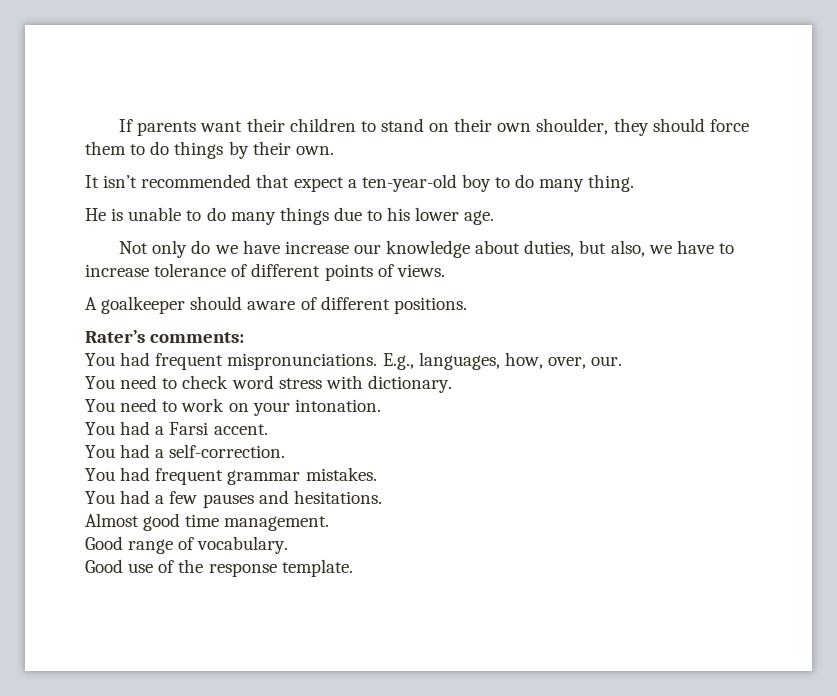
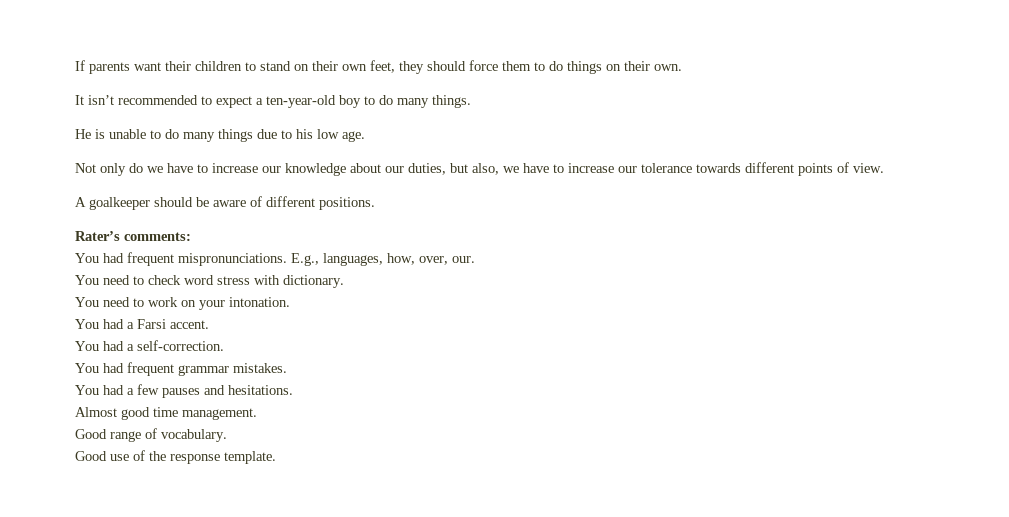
[536,118,609,135] shoulder, -> [370,60,395,73] feet,
[228,141,249,159] by -> [606,64,621,71] on
[256,174,290,188] that -> [201,96,212,105] to
[588,174,635,192] thing. -> [432,95,471,108] things.
[415,207,460,221] lower -> [317,129,339,139] low
(280, 247) none -> [197,164,208,173] to
(521, 247) none -> [385,166,404,173] our
[154,263,248,277] tolerance of -> [618,163,741,173] our tolerance towards
[396,264,445,277] views. -> [853,163,884,173] view.
(243, 303) none -> [196,197,209,207] be

